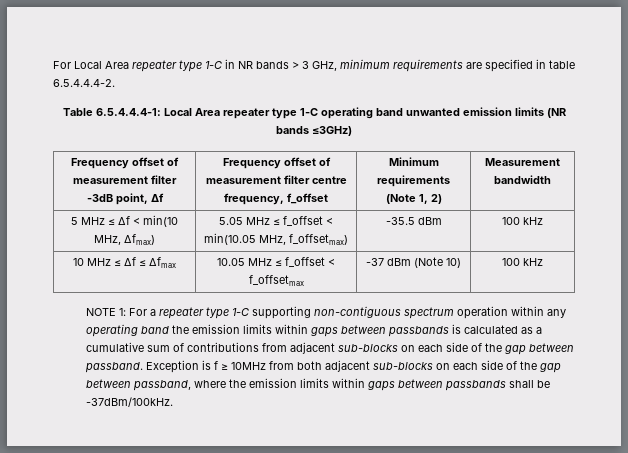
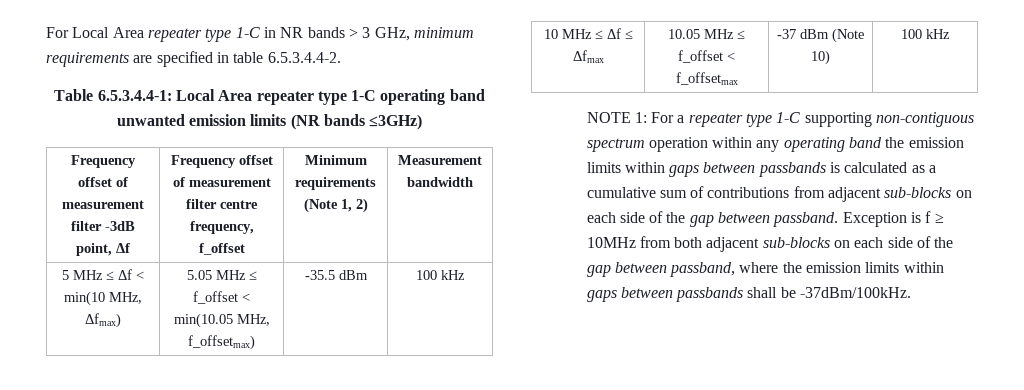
[53,79,115,87] 6.5.4.4.4-2. -> [267,52,341,63] 6.5.3.4.4-2.
[95,108,161,116] 6.5.4.4.4-1: -> [97,90,172,101] 6.5.3.4.4-1:

